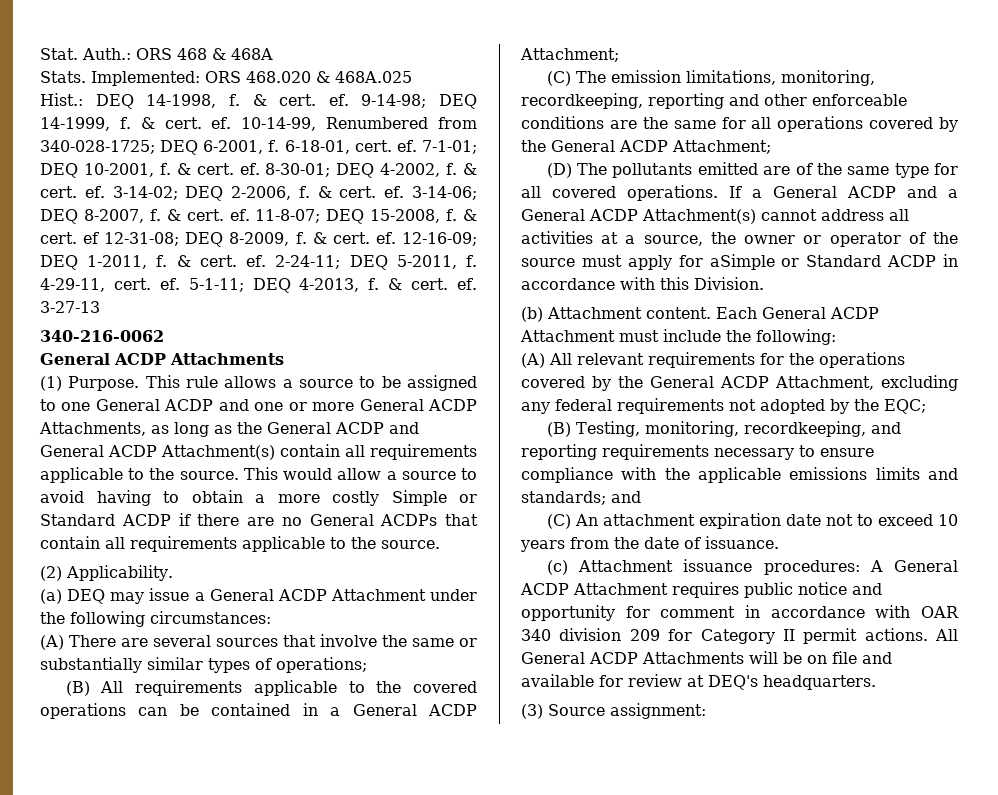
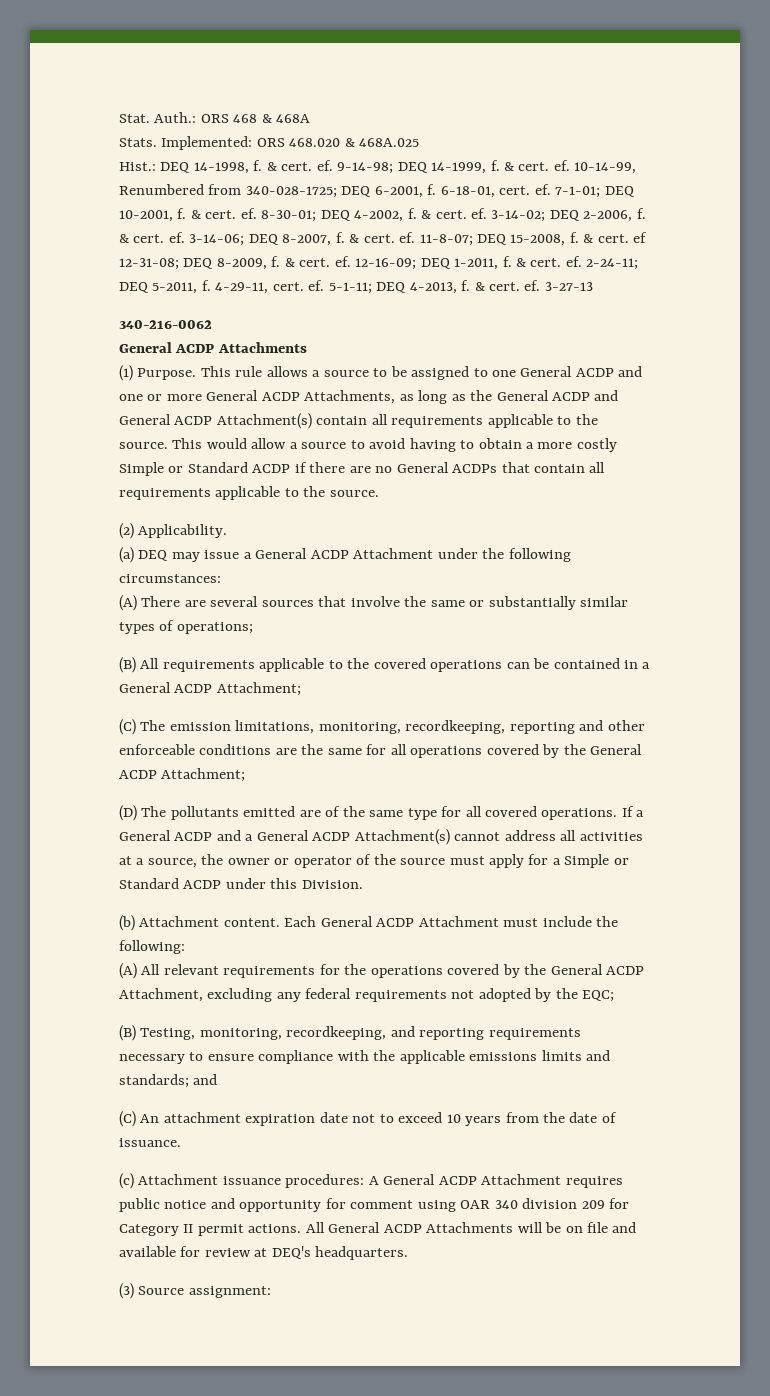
[709,254,958,270] [521,277,655,290] aSimple or Standard ACDP in accordance with -> [552,854,629,868] [119,878,266,889] a Simple or Standard ACDP under
[745,605,911,618] in accordance with -> [417,1200,456,1212] using

